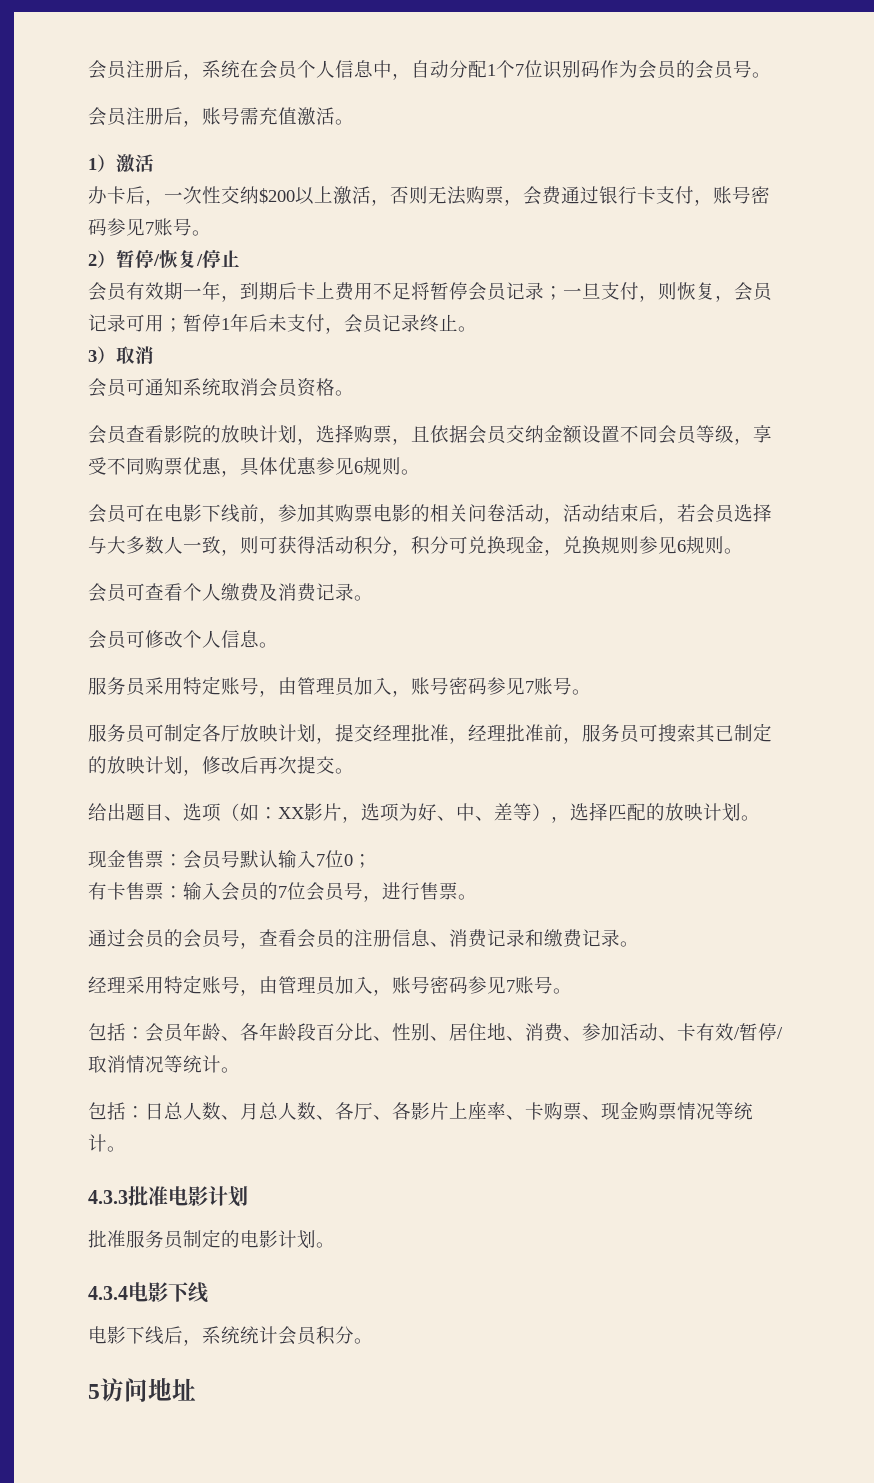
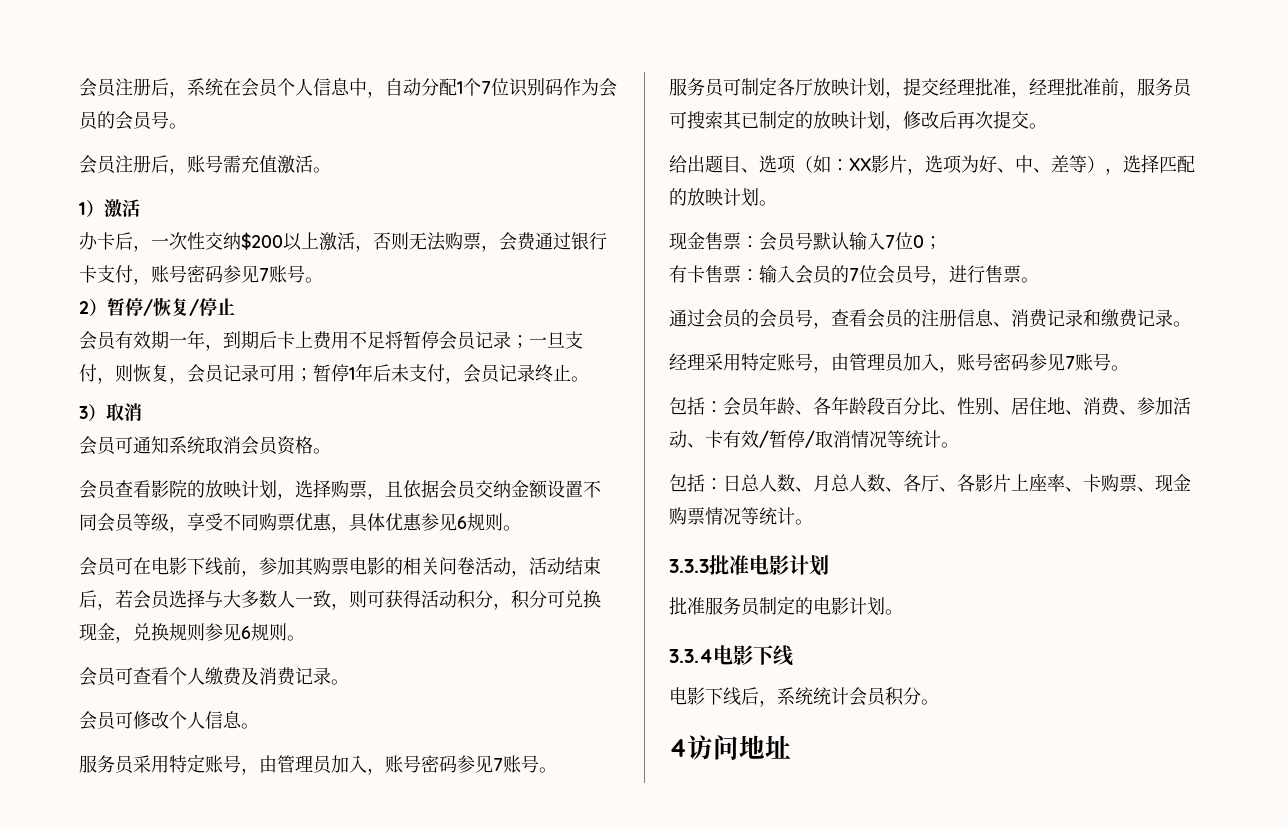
[88,1190,128,1204] 4.3.3 -> [669,559,709,573] 3.3.3
[88,1286,128,1300] 4.3.4 -> [669,649,713,663] 3.3.4
[88,1384,100,1399] 5 -> [669,739,687,757] 4

